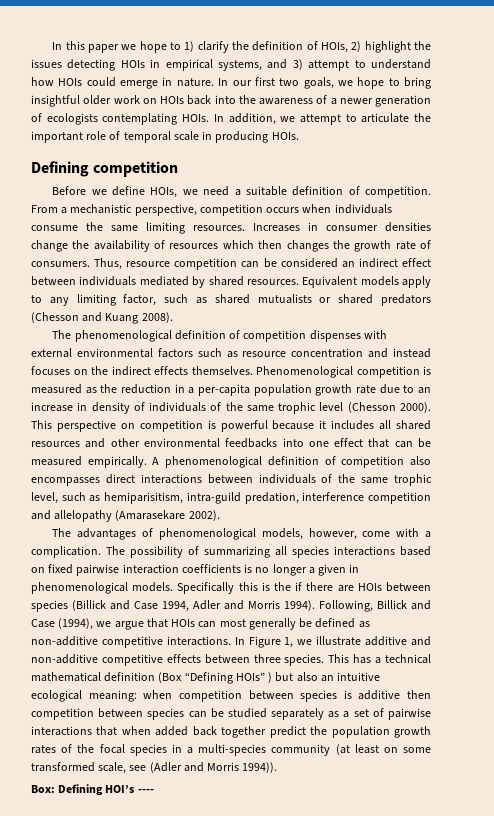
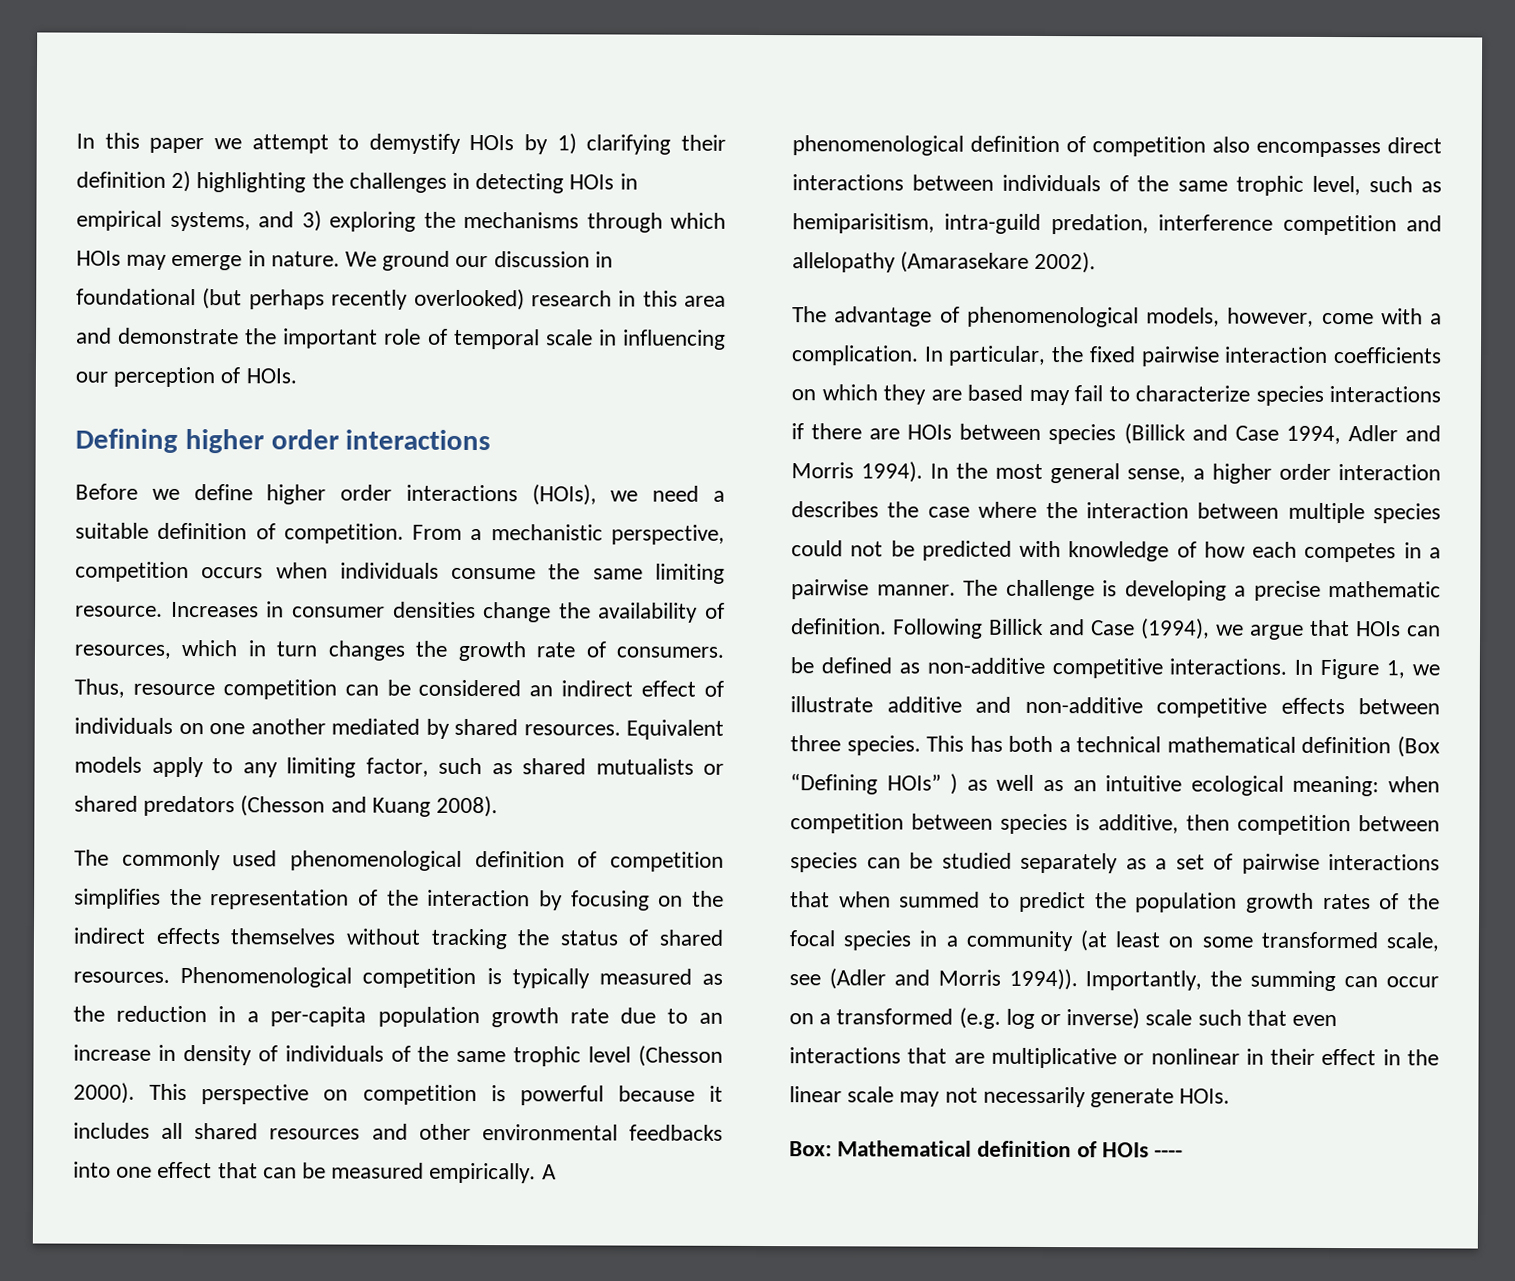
[139,41,431,53] [31,59,62,68] hope to 1) clarify the definition of HOIs, 2) highlight the issues -> [251,133,726,155] [76,170,471,193] attempt to demystify HOIs by 1) clarifying their definition 2) highlighting the challenges in
[308,59,431,71] [31,77,431,89] [31,95,431,107] [31,113,410,125] attempt to understand how HOIs could emerge in nature. In our first two goals, we hope to bring insightful older work on HOIs back into the awareness of a newer generation of ecologists contemplating HOIs. In addition, we attempt to articulate -> [329,211,726,233] [76,250,613,271] [76,288,726,311] [76,327,240,345] exploring the mechanisms through which HOIs may emerge in nature. We ground our discussion in foundational (but perhaps recently overlooked) research in this area and demonstrate
[215,131,269,143] producing -> [622,329,726,350] [75,366,241,388] influencing our perception of
[93,161,179,177] competition -> [184,428,492,454] higher order interactions
[150,187,178,198] HOIs, -> [266,484,597,506] higher order interactions (HOIs),
[193,225,245,231] resources. -> [75,605,163,617] resource.
[169,240,283,249] resources which then -> [74,639,318,659] resources, which in turn
[31,276,137,286] between individuals -> [704,680,725,697] [74,717,326,735] of individuals on one another
[74,330,387,342] [31,348,431,358] [31,366,253,376] phenomenological definition of competition dispenses with external environmental factors such as resource concentration and instead focuses on the indirect effects themselves. -> [121,849,724,872] [74,888,724,911] [73,927,723,950] [73,971,170,983] commonly used phenomenological definition of competition simplifies the representation of the interaction by focusing on the indirect effects themselves without tracking the status of shared resources.
(431, 370) none -> [511,968,590,989] typically
[77,528,137,540] advantages -> [834,306,933,327] advantage
[106,546,431,558] [31,564,360,576] [31,582,291,594] The possibility of summarizing all species interactions based on fixed pairwise interaction coefficients is no longer a given in phenomenological models. Specifically this is the -> [923,345,1442,367] [791,384,1441,406] In particular, the fixed pairwise interaction coefficients on which they are based may fail to characterize species interactions
[319,600,373,612] Following, -> [930,462,1441,484] [791,501,1441,524] [791,540,1441,563] [791,579,1441,601] [791,618,983,639] In the most general sense, a higher order interaction describes the case where the interaction between multiple species could not be predicted with knowledge of how each competes in a pairwise manner. The challenge is developing a precise mathematic definition. Following
[219,618,296,630] most generally -> (1441, 631) none
(372, 659) none -> [1008,735,1054,753] both
[275,672,318,682] but also -> [966,774,1064,792] as well as
[358,690,401,700] additive -> [1097,814,1179,834] additive,
[155,726,267,738] added back together -> [899,891,1011,908] summed to
[198,744,267,756] multi-species -> (958, 941) none
[31,784,135,796] // Box: Defining HOI’s -> [1085,970,1439,992] [789,1007,1338,1030] [789,1047,1439,1069] [789,1086,1231,1108] [789,1140,1149,1158] Importantly, the summing can occur on a transformed (e.g. log or inverse) scale such that even interactions that are multiplicative or nonlinear in their effect in the linear scale may not necessarily generate HOIs. // Box: Mathematical definition of HOIs

